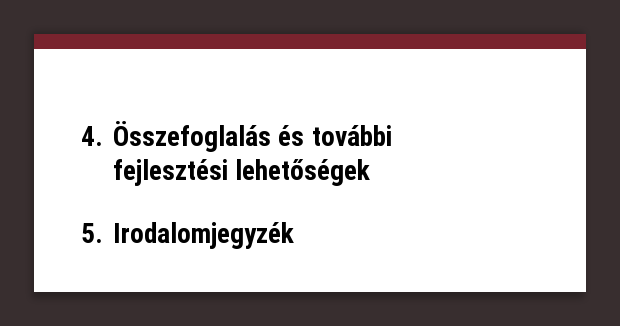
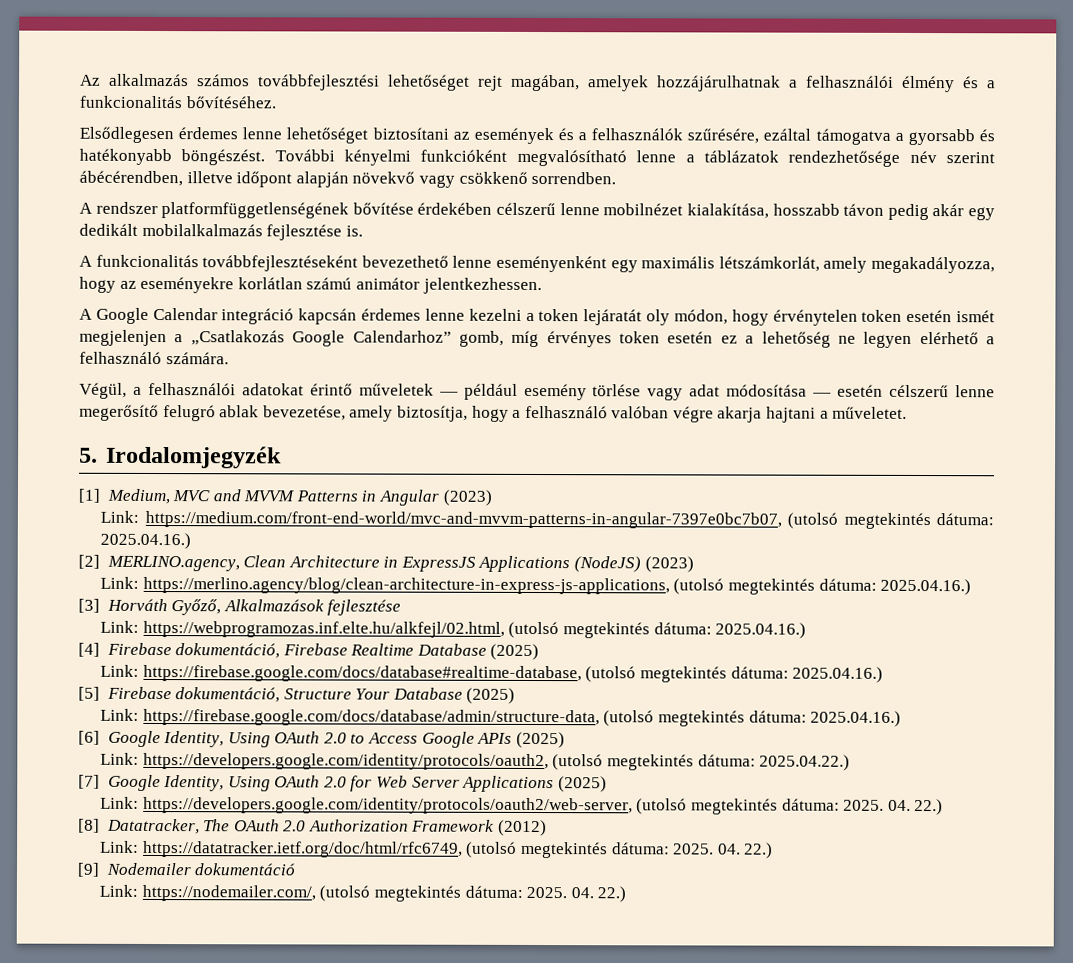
[81,121,392,152] [112,159,371,186] [81,222,294,249] 4. Összefoglalás és további fejlesztési lehetőségek // 5. Irodalomjegyzék -> [80,73,996,93] [79,95,277,109] [79,126,995,146] [79,148,996,167] [79,170,617,188] [79,201,996,221] [79,223,363,241] [79,254,996,274] [79,276,542,295] [79,307,996,326] [79,329,995,348] [79,351,229,365] [79,382,995,401] [79,404,908,423] [79,445,282,469] [78,488,492,506] [100,510,994,530] [100,532,192,550] [78,554,694,573] [100,576,972,596] [78,598,402,616] [100,620,807,639] [78,642,540,661] [100,664,884,683] [78,686,516,704] [100,708,902,727] [78,730,565,749] [100,752,851,771] [78,774,607,793] [100,796,944,816] [78,818,548,837] [100,840,774,859] [77,862,296,877] [99,884,627,903] Az alkalmazás számos továbbfejlesztési lehetőséget rejt magában, amelyek hozzájárulhatnak a felhasználói élmény és a funkcionalitás bővítéséhez. // Elsődlegesen érdemes lenne lehetőséget biztosítani az események és a felhasználók szűrésére, ezáltal támogatva a gyorsabb és hatékonyabb böngészést. További kényelmi funkcióként megvalósítható lenne a táblázatok rendezhetősége név szerint ábécérendben, illetve időpont alapján növekvő vagy csökkenő sorrendben. // A rendszer platformfüggetlenségének bővítése érdekében célszerű lenne mobilnézet kialakítása, hosszabb távon pedig akár egy dedikált mobilalkalmazás fejlesztése is. // A funkcionalitás továbbfejlesztéseként bevezethető lenne eseményenként egy maximális létszámkorlát, amely megakadályozza, hogy az eseményekre korlátlan számú animátor jelentkezhessen. // A Google Calendar integráció kapcsán érdemes lenne kezelni a token lejáratát oly módon, hogy érvénytelen token esetén ismét megjelenjen a „Csatlakozás Google Calendarhoz” gomb, míg érvényes token esetén ez a lehetőség ne legyen elérhető a felhasználó számára. // Végül, a felhasználói adatokat érintő műveletek — például esemény törlése vagy adat módosítása — esetén célszerű lenne megerősítő felugró ablak bevezetése, amely biztosítja, hogy a felhasználó valóban végre akarja hajtani a műveletet. // 5. Irodalomjegyzék // [1] Medium, MVC and MVVM Patterns in Angular (2023) // Link: https://medium.com/front-end-world/mvc-and-mvvm-patterns-in-angular-7397e0bc7b07, (utolsó megtekintés dátuma: 2025.04.16.) // [2] MERLINO.agency, Clean Architecture in ExpressJS Applications (NodeJS) (2023) // Link: https://merlino.agency/blog/clean-architecture-in-express-js-applications, (utolsó megtekintés dátuma: 2025.04.16.) // [3] Horváth Győző, Alkalmazások fejlesztése // Link: https://webprogramozas.inf.elte.hu/alkfejl/02.html, (utolsó megtekintés dátuma: 2025.04.16.) // [4] Firebase dokumentáció, Firebase Realtime Database (2025) // Link: https://firebase.google.com/docs/database#realtime-database, (utolsó megtekintés dátuma: 2025.04.16.) // [5] Firebase dokumentáció, Structure Your Database (2025) // Link: https://firebase.google.com/docs/database/admin/structure-data, (utolsó megtekintés dátuma: 2025.04.16.) // [6] Google Identity, Using OAuth 2.0 to Access Google APIs (2025) // Link: https://developers.google.com/identity/protocols/oauth2, (utolsó megtekintés dátuma: 2025.04.22.) // [7] Google Identity, Using OAuth 2.0 for Web Server Applications (2025) // Link: https://developers.google.com/identity/protocols/oauth2/web-server, (utolsó megtekintés dátuma: 2025. 04. 22.) // [8] Datatracker, The OAuth 2.0 Authorization Framework (2012) // Link: https://datatracker.ietf.org/doc/html/rfc6749, (utolsó megtekintés dátuma: 2025. 04. 22.) // [9] Nodemailer dokumentáció // Link: https://nodemailer.com/, (utolsó megtekintés dátuma: 2025. 04. 22.)

